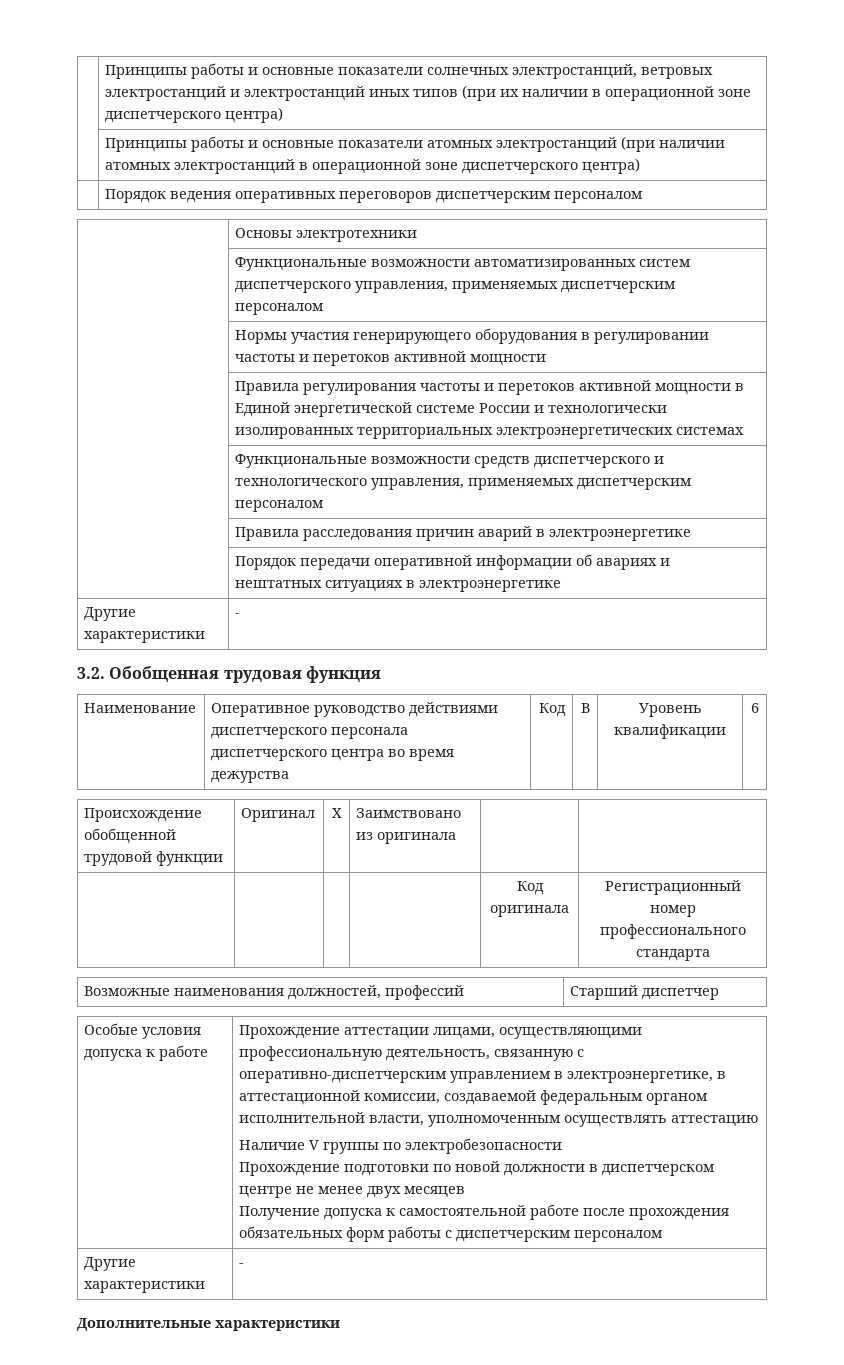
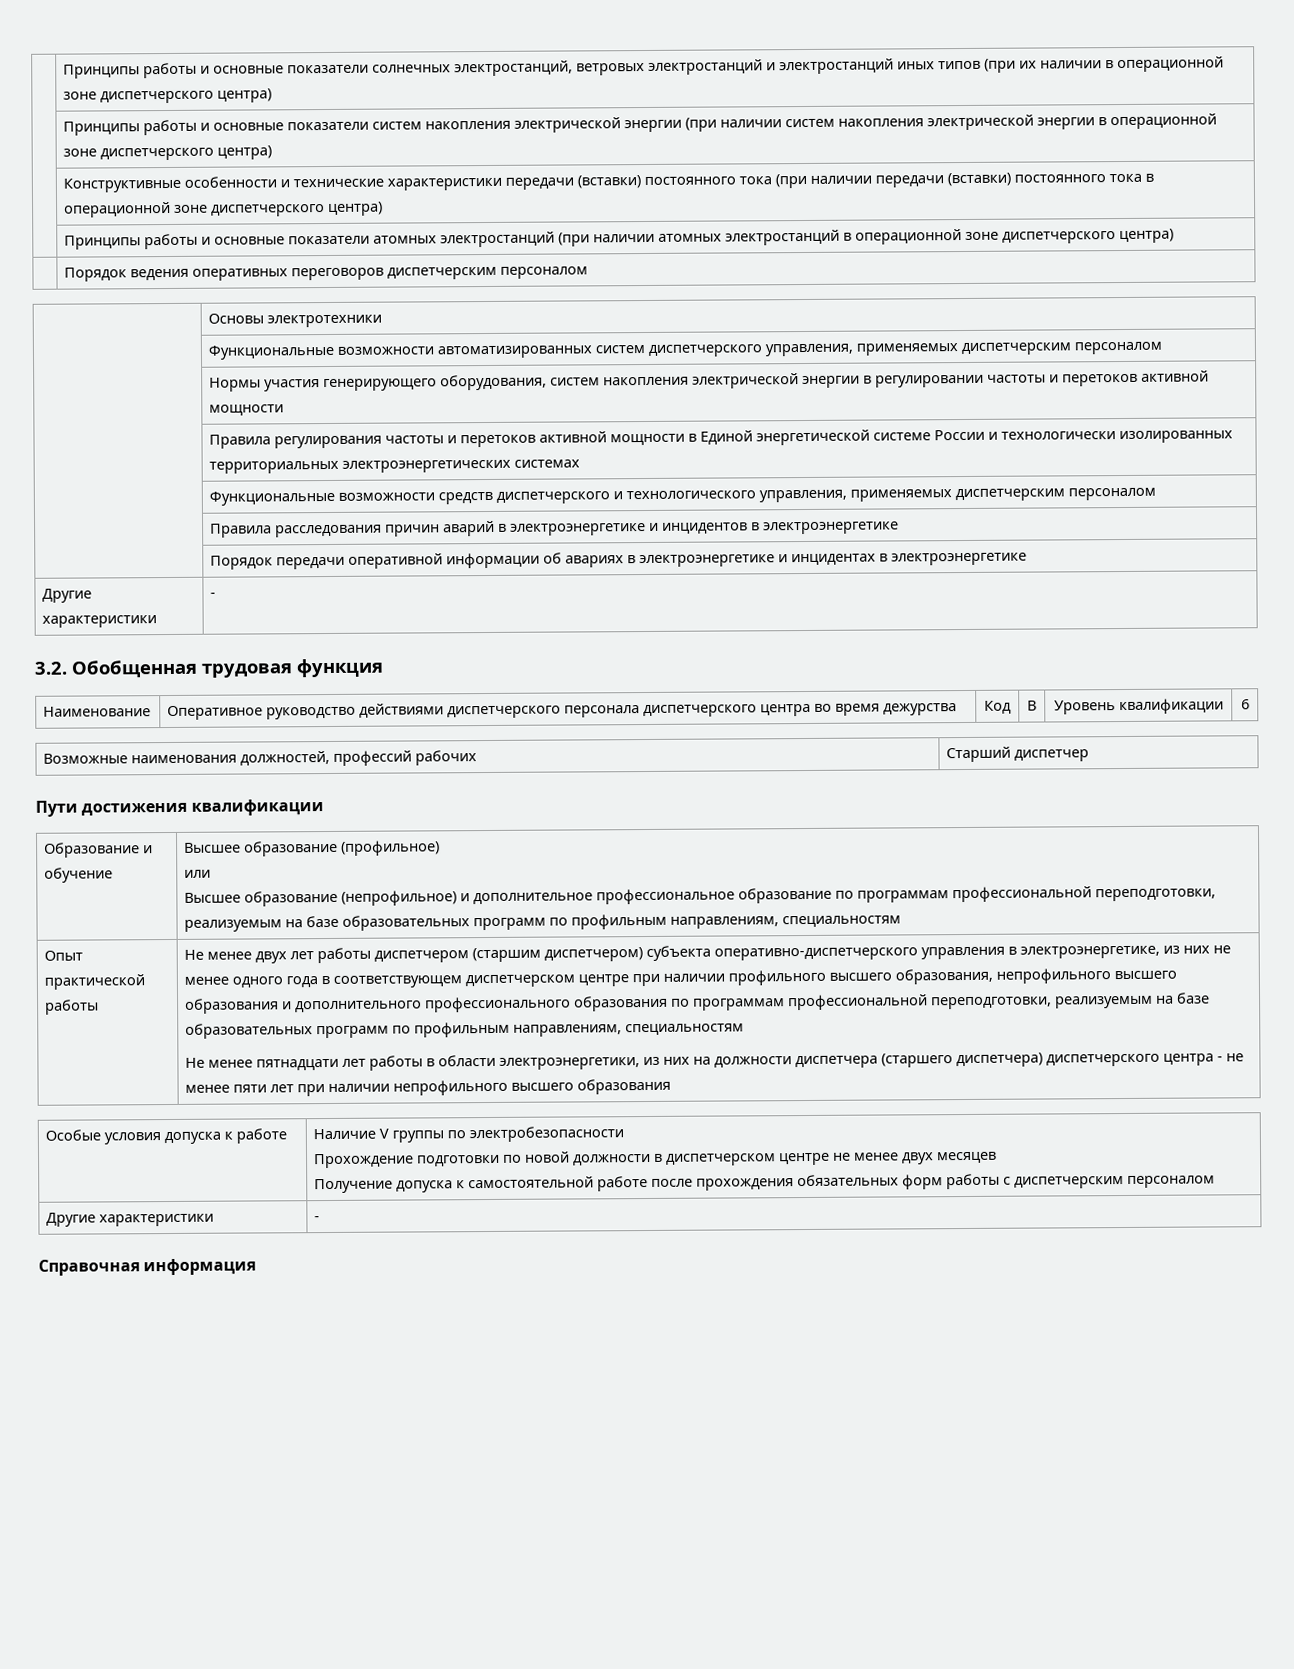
(284, 115) none -> [63,113,1218,136] [63,145,273,161] [63,172,1155,193] [64,201,384,218] // | Принципы работы и основные показатели систем накопления электрической энергии (при наличии систем накопления электрической энергии в операционной зоне диспетчерского центра) // | Конструктивные особенности и технические характеристики передачи (вставки) постоянного тока (при наличии передачи (вставки) постоянного тока в операционной зоне диспетчерского центра)
[475,328,578,344] оборудования -> [440,373,861,391] оборудования, систем накопления электрической энергии
(692, 535) none -> [649,521,900,535] и инцидентов в электроэнергетике
[660,558,671,566] [235,580,404,592] и нештатных ситуациях -> [627,553,877,568] в электроэнергетике и инцидентах
[84,808,203,822] [84,828,177,844] [84,851,224,866] [241,808,316,822] [331,808,342,818] [356,808,462,818] [356,832,457,844] [516,881,544,895] [490,905,569,917] [604,880,741,895] [649,905,696,917] [599,924,746,939] [635,949,710,961] // Происхождение обобщенной трудовой функции | Оригинал | X | Заимствовано из оригинала | | // | | | | Код оригинала | Регистрационный номер профессионального стандарта -> (1250, 704) none
(465, 992) none -> [415,750,478,766] рабочих
(720, 994) none -> [35,799,324,817] [44,842,154,858] [44,867,114,883] [184,840,441,857] [184,869,212,878] [184,886,1217,907] [184,913,902,932] [44,950,84,961] [44,974,146,990] [45,999,100,1015] [184,945,1232,964] [184,968,1178,988] [185,992,1211,1014] [185,1021,745,1039] [185,1052,1245,1071] [185,1078,672,1097] // Пути достижения квалификации // Образование и обучение | Высшее образование (профильное) // или // Высшее образование (непрофильное) и дополнительное профессиональное образование по программам профессиональной переподготовки, реализуемым на базе образовательных программ по профильным направлениям, специальностям // Опыт практической работы | Не менее двух лет работы диспетчером (старшим диспетчером) субъекта оперативно-диспетчерского управления в электроэнергетике, из них не менее одного года в соответствующем диспетчерском центре при наличии профильного высшего образования, непрофильного высшего образования и дополнительного профессионального образования по программам профессиональной переподготовки, реализуемым на базе образовательных программ по профильным направлениям, специальностям // Не менее пятнадцати лет работы в области электроэнергетики, из них на должности диспетчера (старшего диспетчера) диспетчерского центра - не менее пяти лет при наличии непрофильного высшего образования
[239,1025,643,1039] [239,1046,585,1061] [239,1071,727,1083] [239,1090,709,1105] [239,1112,759,1127] Прохождение аттестации лицами, осуществляющими профессиональную деятельность, связанную с оперативно-диспетчерским управлением в электроэнергетике, в аттестационной комиссии, создаваемой федеральным органом исполнительной власти, уполномоченным осуществлять аттестацию // -> (288, 1136) none
[77,1318,340,1332] Дополнительные характеристики -> [38,1258,257,1276] Справочная информация

